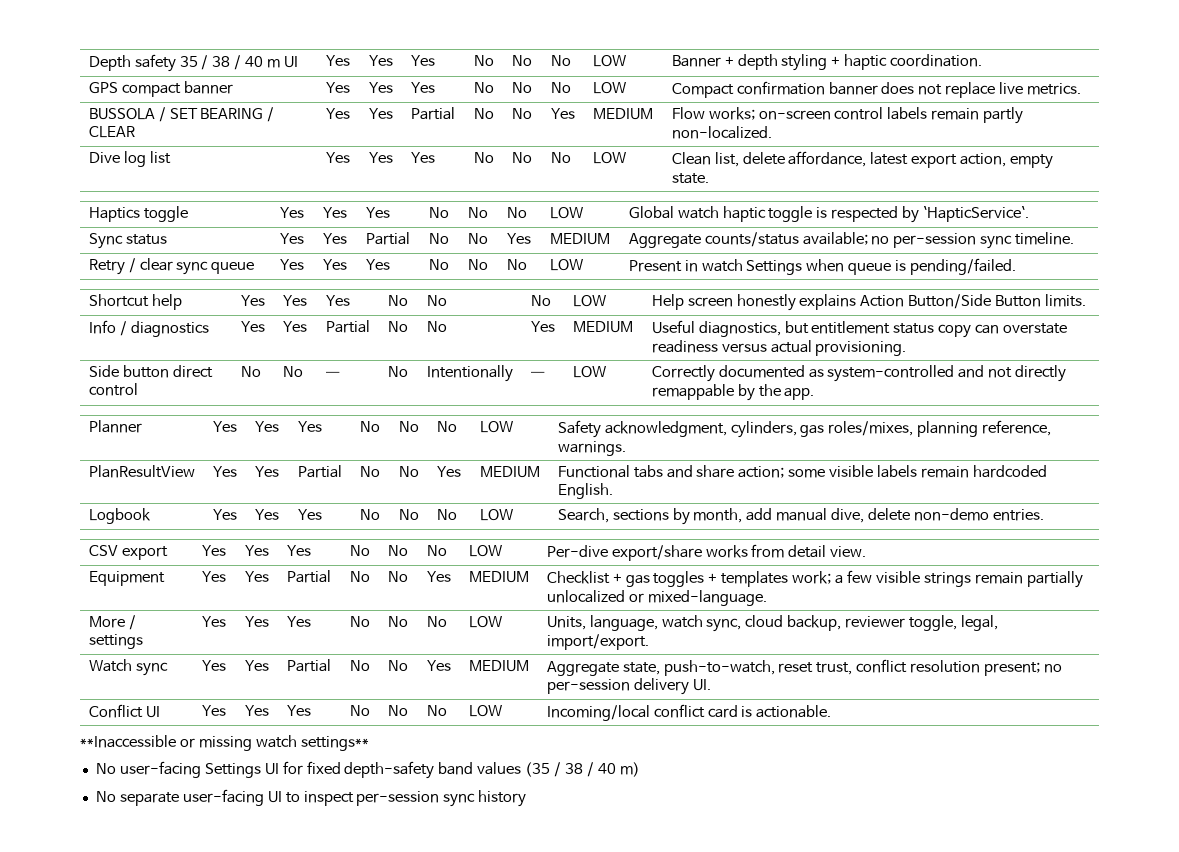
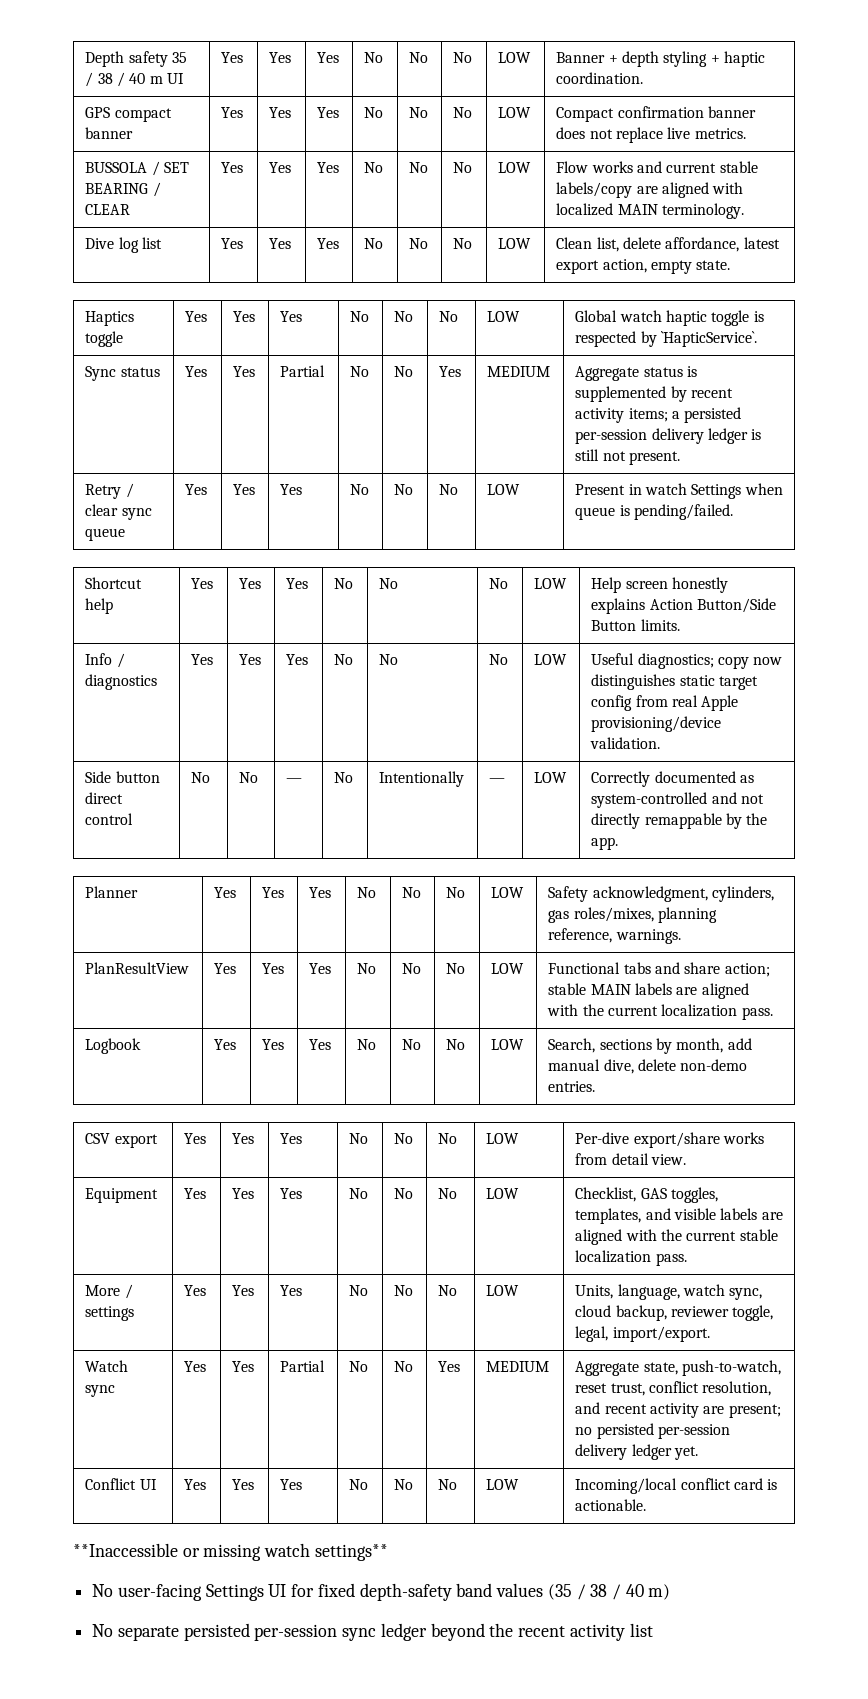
[410,107,455,120] [473,108,494,119] [511,108,532,119] [550,108,575,119] [592,108,653,120] Partial | No | No | Yes | MEDIUM -> [317,162,340,173] [364,162,384,173] [409,162,429,173] [453,162,473,173] [498,162,532,173] Yes | No | No | No | LOW
[708,107,1024,124] [671,126,772,139] works; on-screen control labels remain partly non-localized. -> [591,161,758,173] [556,182,744,198] [556,203,744,219] works and current stable labels/copy are aligned with localized MAIN terminology.
[704,232,1075,249] counts/status available; no per-session sync timeline. -> [643,366,697,377] [575,386,733,402] [575,407,742,423] [575,428,762,444] [575,449,680,465] status is supplemented by recent activity items; a persisted per-session delivery ledger is still not present.
[325,320,370,333] [387,321,408,332] [426,321,447,332] [530,321,555,332] [572,321,633,333] Partial | No | No | Yes | MEDIUM -> [286,654,309,665] [334,654,354,665] [379,654,399,665] [489,654,509,665] [534,654,568,665] Yes | No | No | No | LOW
[698,321,1068,338] [651,340,907,356] diagnostics, but entitlement status copy can overstate readiness versus actual provisioning. -> [637,653,783,669] [591,674,758,690] [591,695,739,711] [591,716,722,732] [590,737,661,749] diagnostics; copy now distinguishes static target config from real Apple provisioning/device validation.
[297,465,342,478] [359,466,380,477] [398,466,419,477] [436,466,461,477] [479,466,540,478] Partial | No | No | Yes | MEDIUM -> [309,963,332,974] [357,963,377,974] [402,963,422,974] [446,963,466,974] [491,963,525,974] Yes | No | No | No | LOW
[788,465,1047,478] [557,483,613,499] some visible labels remain hardcoded English. -> [548,983,749,999] [547,1004,773,1020] stable MAIN labels are aligned with the current localization pass.
[286,570,331,583] [349,571,370,582] [387,571,408,582] [426,571,451,582] [468,571,529,583] [546,570,1083,588] [546,590,767,606] Partial | No | No | Yes | MEDIUM | Checklist + gas toggles + templates work; a few visible strings remain partially unlocalized or mixed-language. -> [280,1188,303,1199] [349,1188,369,1199] [394,1188,414,1199] [438,1188,458,1199] [486,1188,520,1199] [575,1187,718,1203] [575,1208,783,1224] [575,1229,778,1245] [575,1250,687,1266] Yes | No | No | No | LOW | Checklist, GAS toggles, templates, and visible labels are aligned with the current stable localization pass.
[910,660,981,673] resolution -> [702,1381,772,1396] [575,1402,725,1418] resolution, and recent activity are
[546,678,711,695] per-session delivery UI. -> [596,1423,730,1439] [575,1444,698,1460] persisted per-session delivery ledger yet.
[182,789,527,807] user-facing UI to inspect per-session sync history -> [183,1623,653,1641] persisted per-session sync ledger beyond the recent activity list

